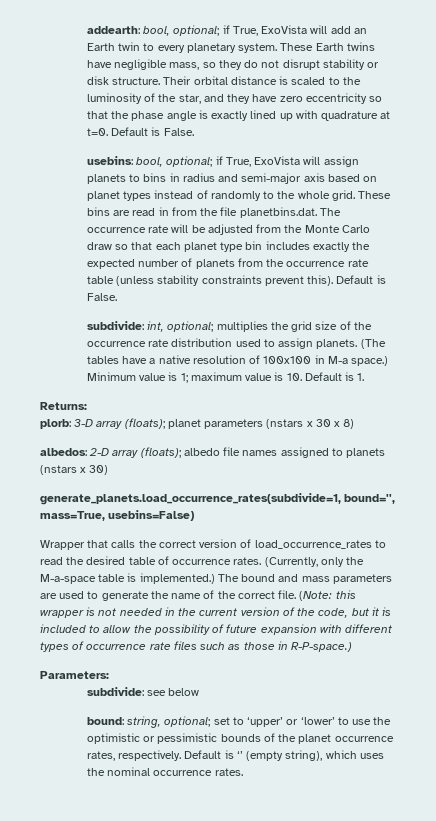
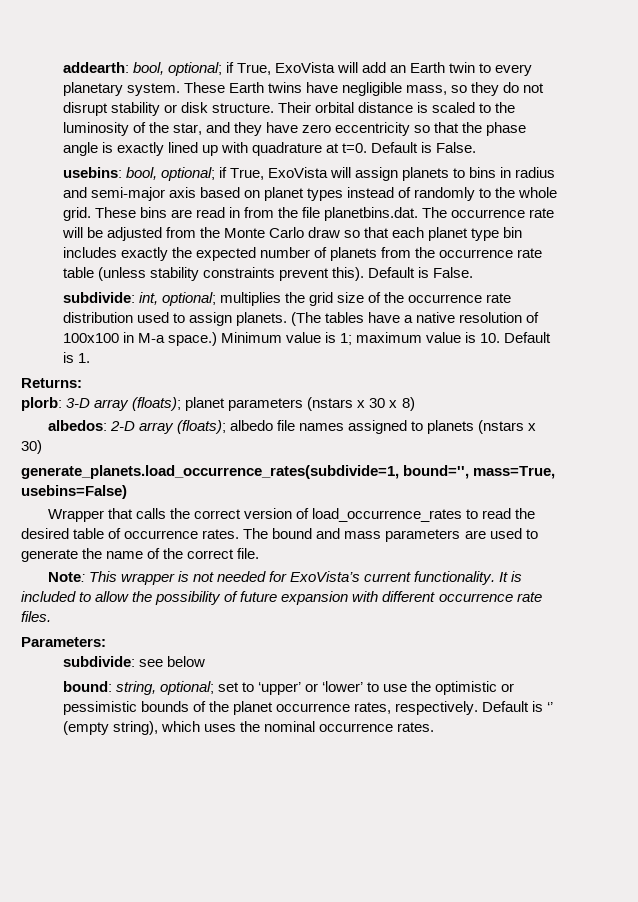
[264,557,365,567] [40,573,215,584] (Currently, only the M-a-space table is implemented.) -> (240, 534) none
[299,590,356,601] (Note: this -> [47,571,117,582] // Note: This
[164,607,379,618] in the current version of the code, but it -> [269,571,509,585] for ExoVista’s current functionality. It
[40,641,353,652] types of occurrence rate files such as those in R-P-space.) -> [438,592,542,602] [21,611,51,622] occurrence rate files.

